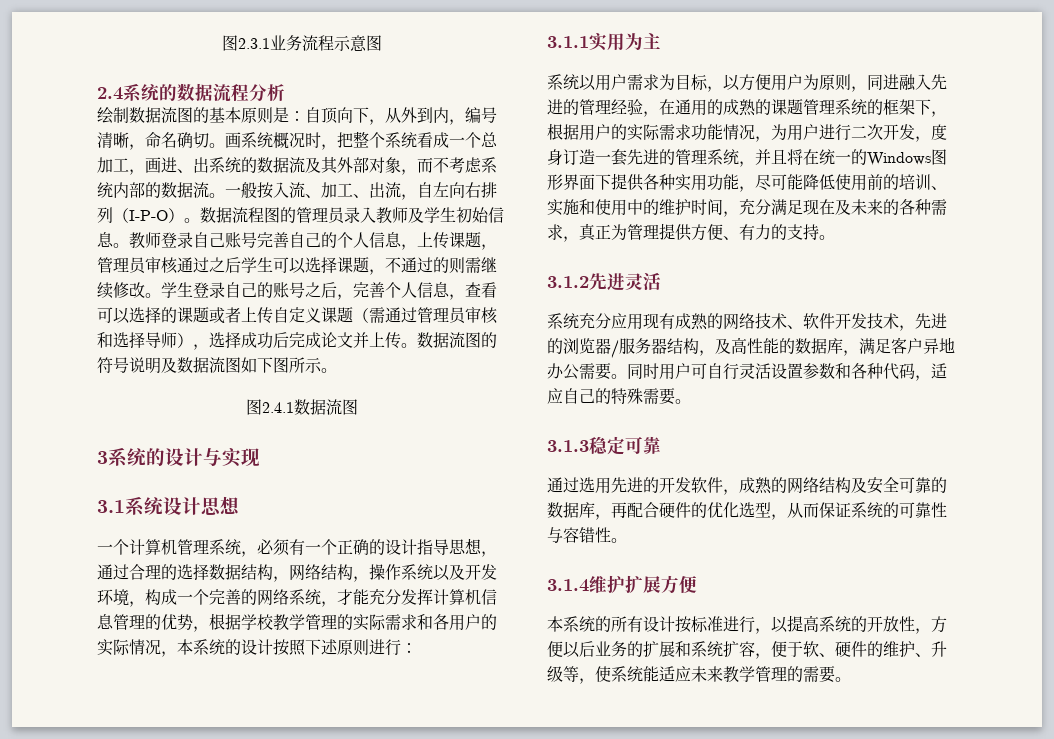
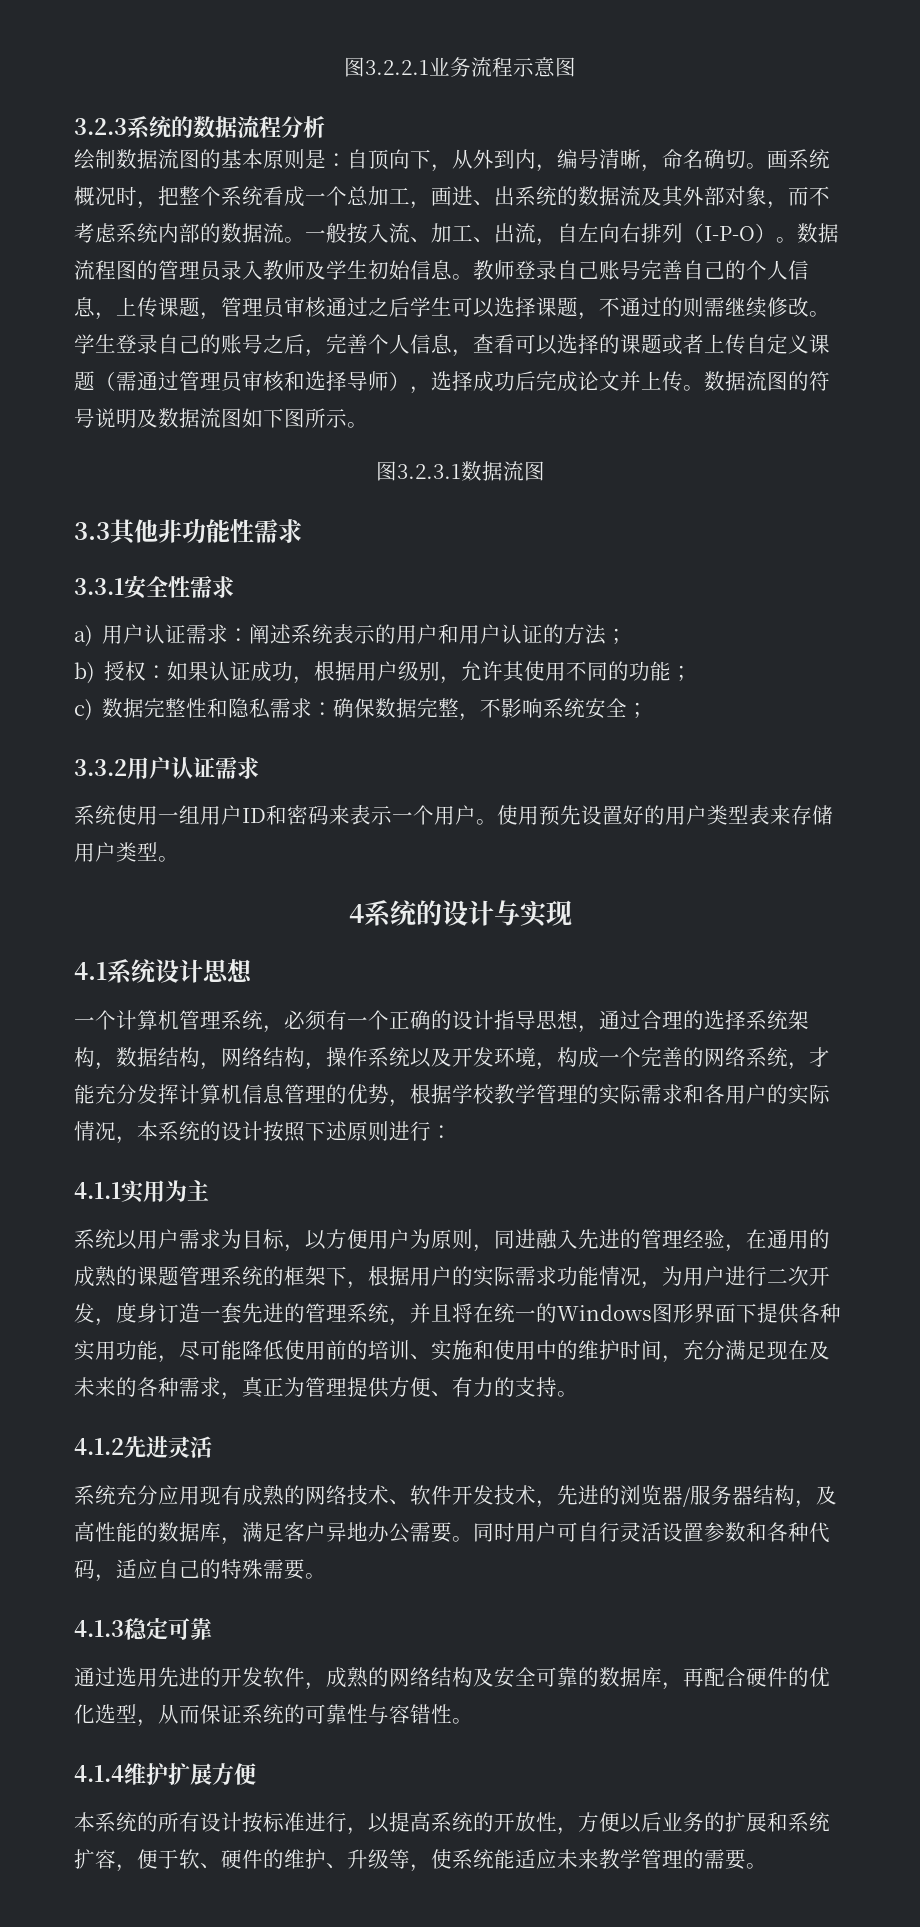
[222,35,270,51] 图2.3.1 -> [344,57,429,77] 图3.2.2.1
[97,87,123,100] 2.4 -> [74,118,127,135] 3.2.3
[262,402,294,413] 2.4.1 -> [396,464,461,479] 3.2.3.1
[97,451,108,464] 3 -> [74,519,302,545] [74,575,234,599] [74,624,628,647] [74,661,693,684] [74,698,649,721] [74,756,259,779] [74,805,833,826] [74,842,179,862] [348,904,364,923] 3.3其他非功能性需求 // 3.3.1安全性需求 // a)用户认证需求：阐述系统表示的用户和用户认证的方法； // b)授权：如果认证成功，根据用户级别，允许其使用不同的功能； // c)数据完整性和隐私需求：确保数据完整，不影响系统安全； // 3.3.2用户认证需求 // 系统使用一组用户ID和密码来表示一个用户。使用预先设置好的用户类型表来存储用户类型。 // 4
[97,500,125,513] 3.1 -> [74,962,107,980] 4.1
(209, 572) none -> [746,1010,809,1030] [74,1047,116,1070] 系统架构，
[547,36,589,48] 3.1.1 -> [74,1182,121,1199] 4.1.1
[547,276,589,288] 3.1.2 -> [74,1438,124,1455] 4.1.2
[547,440,589,452] 3.1.3 -> [74,1620,124,1637] 4.1.3
[547,579,589,592] 3.1.4 -> [74,1765,124,1782] 4.1.4

